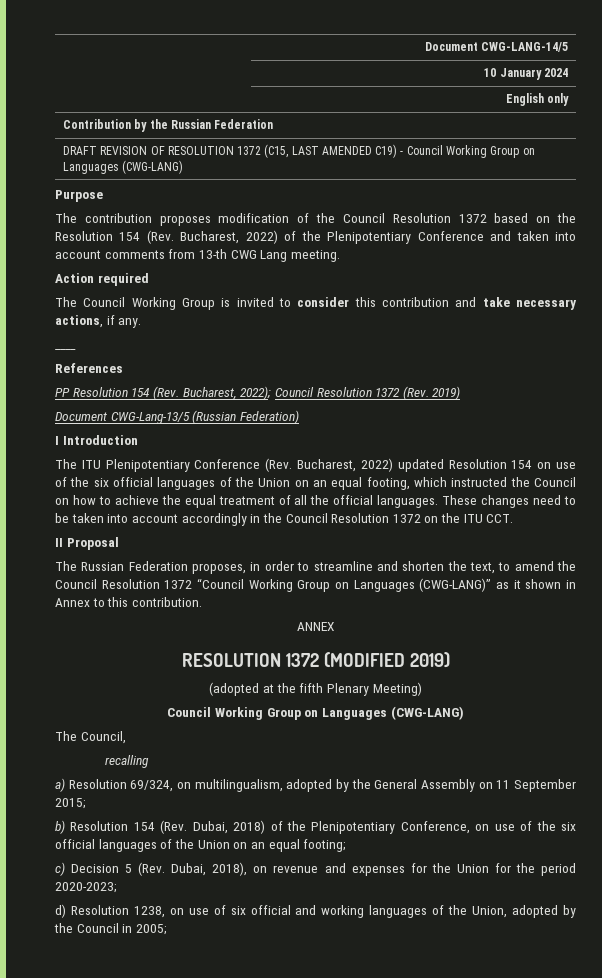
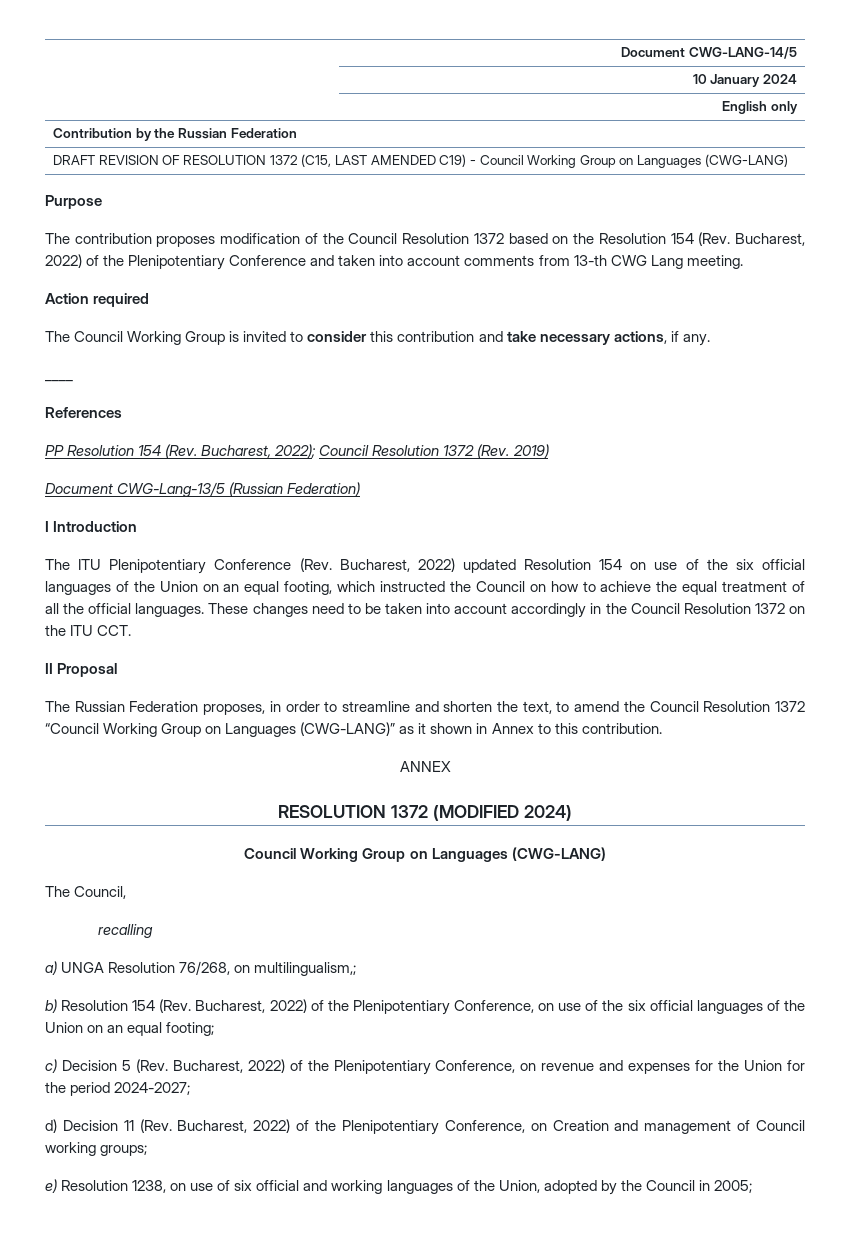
[409,652,450,668] [209,682,422,696] 2019) // (adopted at the fifth Plenary Meeting) -> [523,805,572,821] 2024)
[68,779,577,792] [55,798,86,809] Resolution 69/324, on multilingualism, adopted by the General Assembly on 11 September 2015; -> [61,961,357,976] UNGA Resolution 76/268, on multilingualism,;
[192,820,266,834] Dubai, 2018) -> [195,999,307,1013] Bucharest, 2022)
[171,862,248,876] Dubai, 2018), -> [172,1059,516,1075] Bucharest, 2022) of the Plenipotentiary Conference,
[55,882,117,893] 2020-2023; -> [114,1082,191,1095] 2024-2027;
(66, 911) none -> [62,1119,806,1135] [45,1142,148,1156] [45,1179,57,1193] Decision 11 (Rev. Bucharest, 2022) of the Plenipotentiary Conference, on Creation and management of Council working groups; // e)

